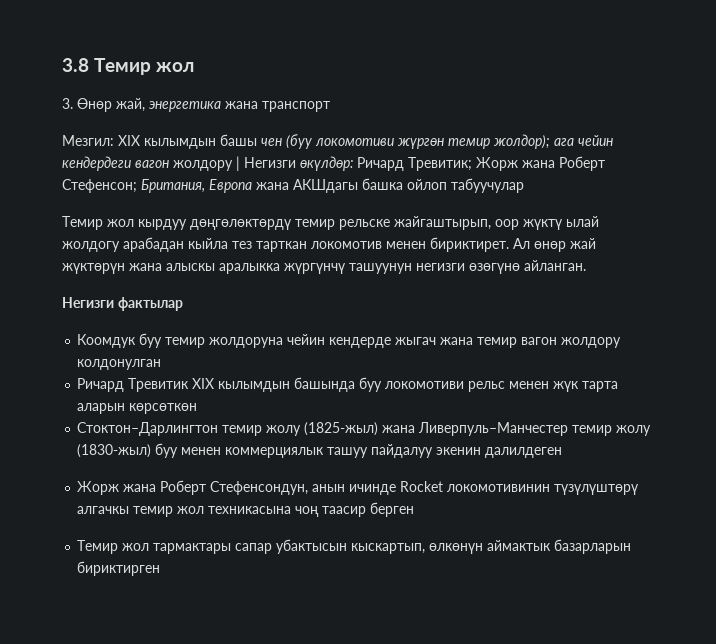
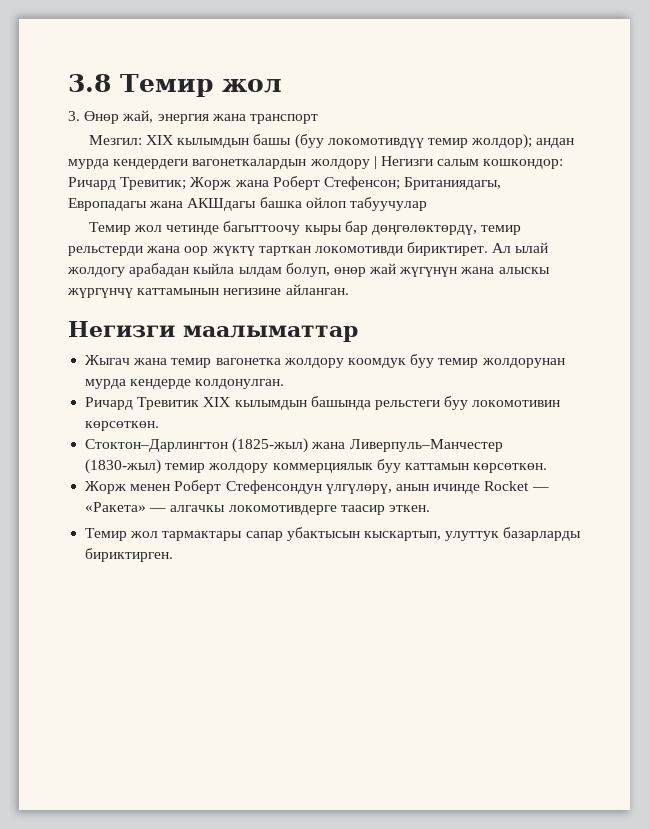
[149,101,221,112] энергетика -> [157,114,209,124] энергия
[261,134,613,149] [62,156,169,171] чен (буу локомотиви жүргөн темир жолдор); ага чейин кендердеги вагон -> [294,134,575,149] [68,159,307,169] (буу локомотивдүү темир жолдор); андан мурда кендердеги вагонеткалардын
[300,156,353,171] өкүлдөр: -> [437,159,564,169] салым кошкондор:
[141,179,252,193] Британия, Европа -> [404,177,502,190] [68,198,147,211] Британиядагы, Европадагы
[138,216,599,230] [62,237,530,252] кырдуу дөңгөлөктөрдү темир рельске жайгаштырып, оор жүктү ылай жолдогу арабадан кыйла тез тарткан локомотив менен бириктирет. Ал -> [166,221,522,235] [68,242,549,256] [67,263,330,277] четинде багыттоочу кыры бар дөңгөлөктөрдү, темир рельстерди жана оор жүктү тарткан локомотивди бириктирет. Ал ылай жолдогу арабадан кыйла ылдам болуп,
[62,263,125,274] жүктөрүн -> [399,267,458,277] жүгүнүн
[219,260,586,274] [62,297,183,311] [77,333,622,348] [77,359,162,370] аралыкка жүргүнчү ташуунун негизги өзөгүнө айланган. // Негизги фактылар // Коомдук буу темир жолдоруна чейин кендерде жыгач жана темир вагон жолдору колдонулган -> [67,284,349,298] [68,321,358,342] [85,354,565,368] [85,379,285,389] жүргүнчү каттамынын негизине айланган. // Негизги маалыматтар // Жыгач жана темир вагонетка жолдору коомдук буу темир жолдорунан мурда кендерде колдонулган.
[359,377,619,392] [77,403,198,414] буу локомотиви рельс менен жүк тарта аларын көрсөткөн -> [374,396,561,410] [85,421,160,431] рельстеги буу локомотивин көрсөткөн.
[222,425,302,436] темир жолу -> (229, 445) none
[572,425,652,436] [77,443,563,458] [77,480,640,495] [77,502,415,517] темир жолу (1830-жыл) буу менен коммерциялык ташуу пайдалуу экенин далилдеген // Жорж жана Роберт Стефенсондун, анын ичинде Rocket локомотивинин түзүлүштөрү алгачкы темир жол техникасына чоң таасир берген -> [85,459,548,474] [85,480,549,494] [85,502,430,515] (1830-жыл) темир жолдору коммерциялык буу каттамын көрсөткөн. // Жорж менен Роберт Стефенсондун үлгүлөрү, анын ичинде Rocket — «Ракета» — алгачкы локомотивдерге таасир эткен.
[429,539,632,554] [77,561,161,576] өлкөнүн аймактык базарларын бириктирген -> [445,527,582,541] [85,548,174,562] улуттук базарларды бириктирген.

